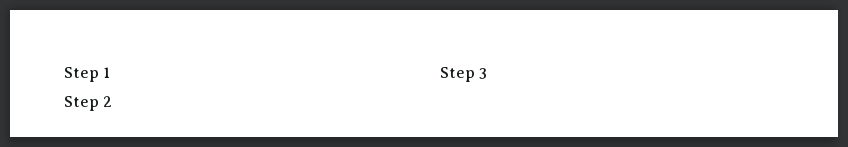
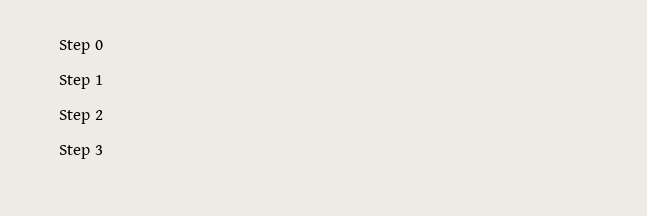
[64,67,99,82] Step -> [59,40,103,54] [59,75,90,89] Step 0 // Step

